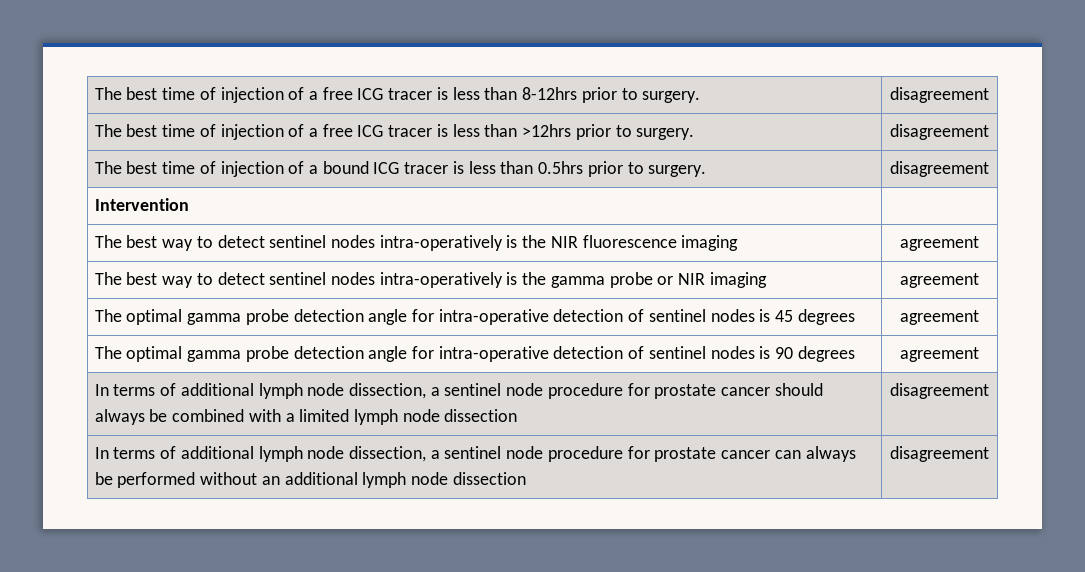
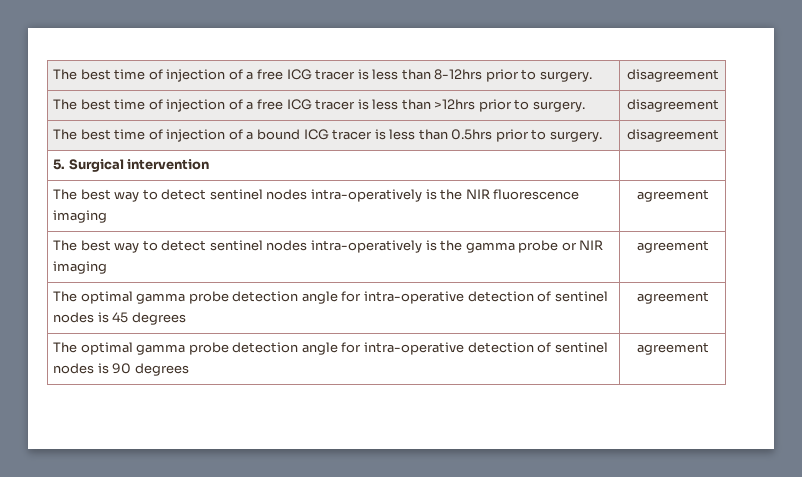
[94,198,189,211] Intervention -> [53,159,210,172] 5. Surgical intervention
[94,383,823,399] [94,409,518,425] [890,383,989,399] [94,446,856,462] [94,472,526,488] [890,446,989,462] // In terms of additional lymph node dissection, a sentinel node procedure for prostate cancer should always be combined with a limited lymph node dissection | disagreement // In terms of additional lymph node dissection, a sentinel node procedure for prostate cancer can always be performed without an additional lymph node dissection | disagreement -> (709, 348) none

